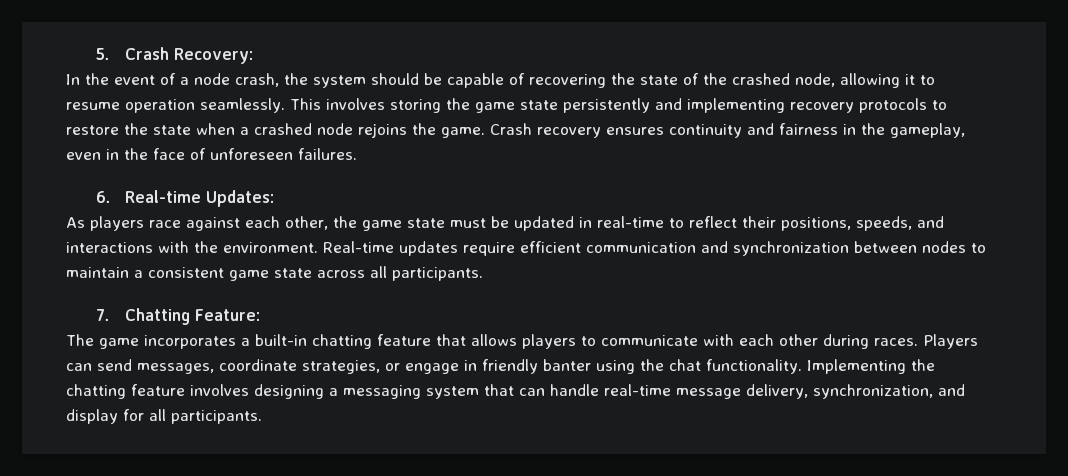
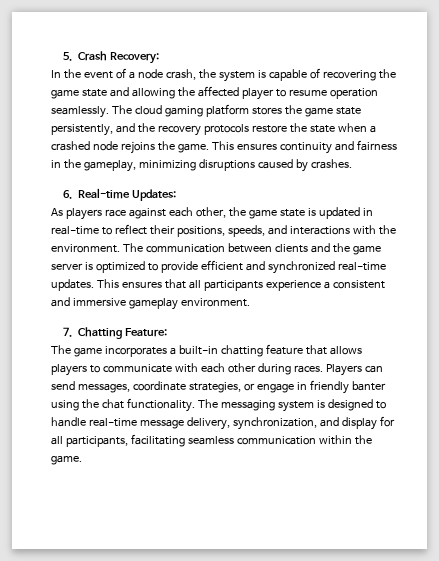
[371,73,442,85] should be -> [257,70,266,78] is
[640,73,935,88] [66,98,785,113] state of the crashed node, allowing it to resume operation seamlessly. This involves storing the game state persistently and implementing -> [51,86,378,100] [51,104,361,118] [51,123,155,136] game state and allowing the affected player to resume operation seamlessly. The cloud gaming platform stores the game state persistently, and the
[932,100,947,110] to -> (249, 129) none
[490,123,601,138] Crash recovery -> [211,141,234,150] This
[66,148,357,160] even in the face of unforeseen failures. -> [138,159,352,172] minimizing disruptions caused by crashes.
[450,216,509,228] must be -> [307,208,316,216] is
[323,241,986,256] [66,266,483,281] Real-time updates require efficient communication and synchronization between nodes to maintain a consistent game state across all participants. -> [122,243,381,255] [51,260,386,274] [51,279,385,291] [51,297,250,310] The communication between clients and the game server is optimized to provide efficient and synchronized real-time updates. This ensures that all participants experience a consistent and immersive gameplay environment.
[807,359,935,374] [66,384,545,399] Implementing the chatting feature involves designing a messaging system that can -> [197,399,386,412] The messaging system is designed to
[171,410,262,424] participants. -> [65,434,372,447] [51,455,82,465] participants, facilitating seamless communication within the game.

